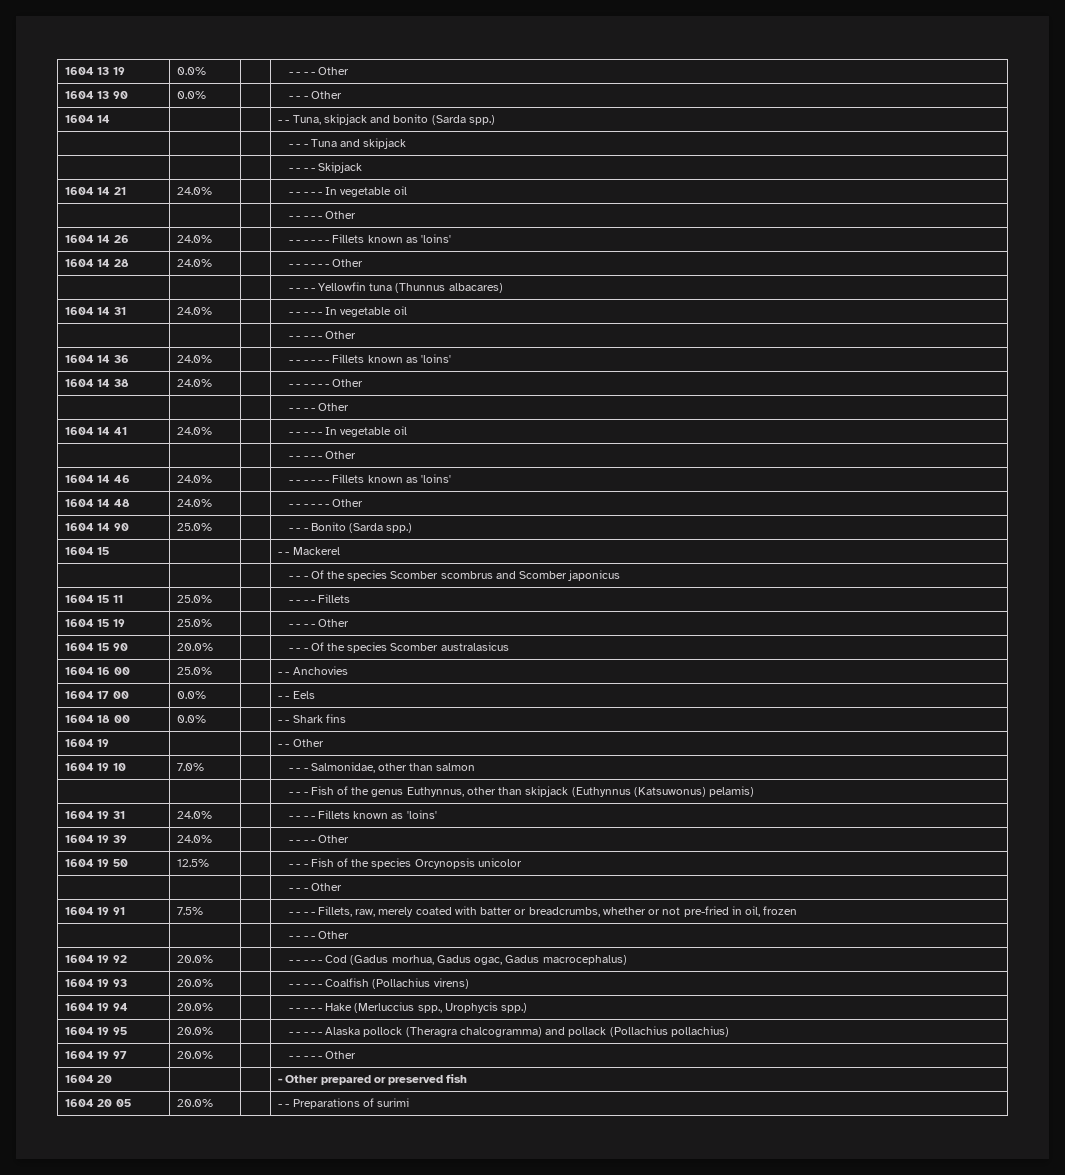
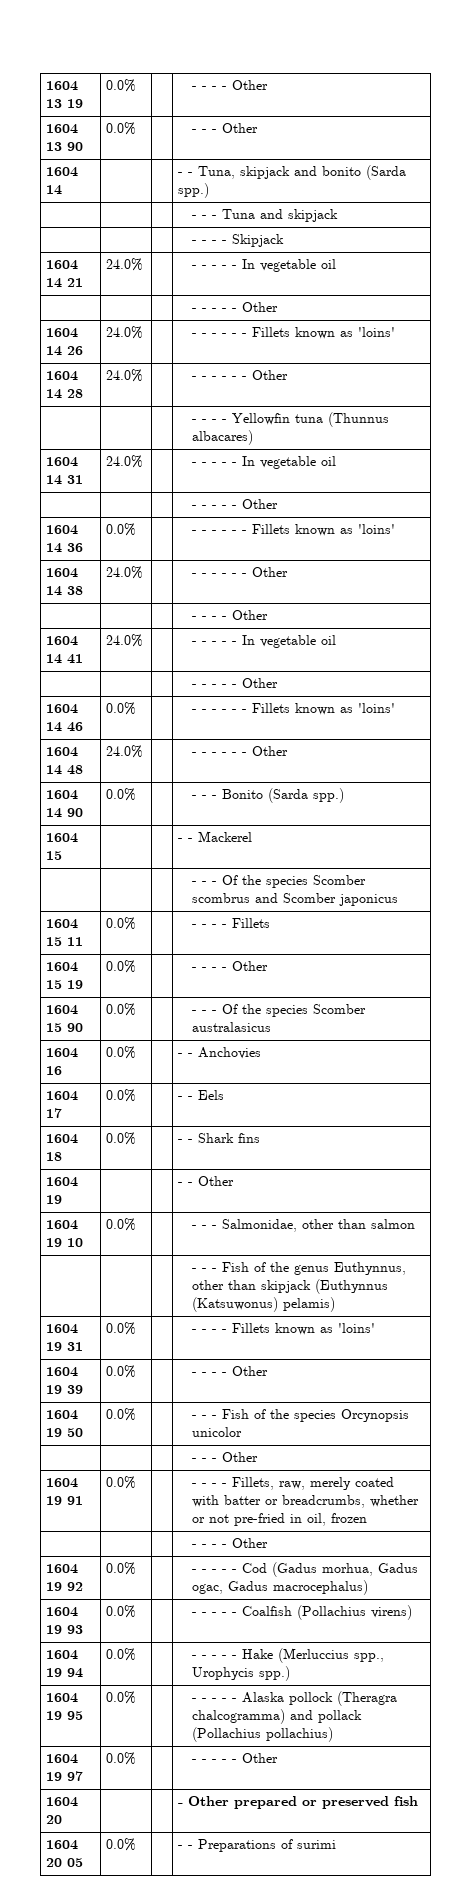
[177,355,213,363] 24.0% -> [106,523,137,536] 0.0%
[177,475,213,483] 24.0% -> [106,702,137,715] 0.0%
[177,523,213,531] 25.0% -> [106,788,137,801] 0.0%
[177,595,213,603] 25.0% -> [106,917,137,930] 0.0%
[177,619,213,627] 25.0% -> [106,960,137,973] 0.0%
[177,643,214,651] 20.0% -> [106,1003,137,1016] 0.0%
[113,667,130,675] [177,667,213,675] 00 | 25.0% -> [106,1046,137,1059] | 0.0%
[112,691,129,699] 00 -> (63, 1113) none
[113,715,130,723] 00 -> (63, 1156) none
[177,763,205,771] 7.0% -> [106,1218,137,1231] 0.0%
[177,811,213,819] 24.0% -> [106,1322,137,1335] 0.0%
[177,835,213,843] 24.0% -> [106,1365,137,1378] 0.0%
[177,859,210,867] 12.5% -> [106,1408,137,1421] 0.0%
[177,907,204,915] 7.5% -> [106,1476,137,1489] 0.0%
[177,955,214,963] 20.0% -> [106,1562,137,1575] 0.0%
[177,979,214,987] 20.0% -> [106,1605,137,1618] 0.0%
[177,1003,214,1011] 20.0% -> [106,1648,137,1661] 0.0%
[177,1027,214,1035] 20.0% -> [106,1691,137,1704] 0.0%
[177,1051,214,1059] 20.0% -> [106,1752,137,1765] 0.0%
[177,1099,214,1107] 20.0% -> [106,1838,137,1851] 0.0%

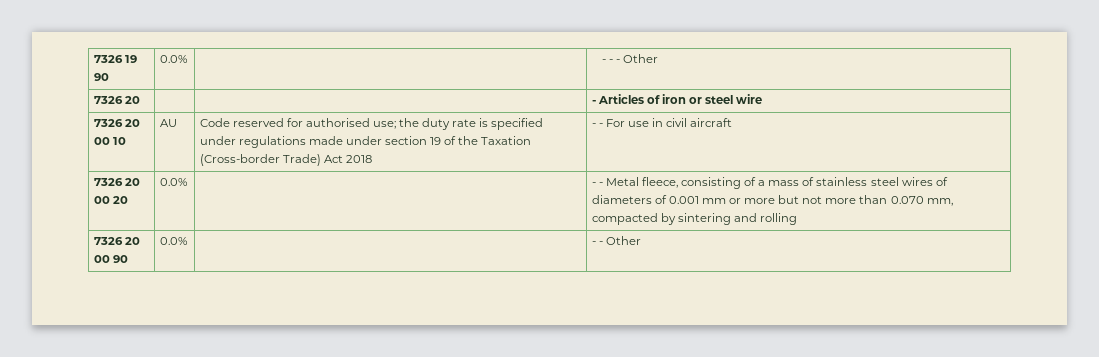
[46,81,79,91] [46,99,84,108] [106,79,137,92] [192,80,269,90] [46,124,79,134] [46,142,63,151] 1604 13 19 | 0.0% | | - - - - Other // 1604 13 -> [93,55,137,63] 7326 19
[46,167,79,177] [46,185,63,195] [178,165,407,180] [178,183,210,198] [192,209,339,222] [192,234,285,247] [46,260,79,270] [46,278,84,288] [106,258,144,271] [192,259,337,272] [192,302,279,312] [46,328,79,338] [46,346,84,356] [106,326,144,339] [192,327,396,339] [46,371,79,381] [46,389,84,399] [106,369,144,382] [192,370,289,380] [192,412,390,427] [192,430,254,445] [46,457,79,467] [46,475,84,485] [106,455,144,468] [192,456,337,469] [192,499,279,509] [46,525,79,535] [46,543,84,553] [106,523,137,536] [192,524,396,536] [46,568,79,578] [46,586,84,596] [106,566,144,579] [192,567,289,577] [192,610,269,620] [46,636,79,646] [46,654,84,664] [106,634,144,647] [192,635,337,648] [192,678,279,688] [46,704,79,714] [46,722,84,732] [106,702,137,715] [192,703,396,715] [46,747,79,757] [46,765,84,775] [106,745,144,758] [192,746,289,756] [46,790,79,800] [46,808,84,818] [106,788,137,801] [192,788,345,803] [46,833,79,843] [46,851,63,860] [178,831,253,842] [192,875,367,888] [192,893,399,906] [46,919,79,929] [46,937,84,946] [106,917,137,930] [192,918,271,928] [46,962,79,972] [46,980,84,989] [106,960,137,973] [192,961,269,971] [46,1005,79,1015] [46,1023,84,1032] [106,1003,137,1016] [192,1004,367,1017] [192,1022,272,1032] [46,1048,79,1058] [46,1066,63,1075] [106,1046,137,1059] [178,1047,262,1059] [46,1091,79,1101] [46,1108,63,1118] [106,1089,137,1102] [178,1090,225,1100] [46,1134,79,1144] [46,1152,63,1161] [106,1132,137,1145] [178,1133,261,1143] [46,1177,79,1187] [46,1195,63,1204] [178,1176,235,1186] [46,1220,79,1230] [46,1238,84,1247] [106,1218,137,1231] [192,1219,416,1232] [192,1262,407,1275] [192,1279,389,1294] [192,1297,336,1312] [46,1324,79,1334] [46,1342,84,1351] [106,1322,137,1335] [192,1323,376,1335] [46,1367,79,1377] [46,1385,84,1394] [106,1365,137,1378] [192,1366,269,1376] [46,1410,79,1420] [46,1428,84,1437] [106,1408,137,1421] [192,1409,410,1422] [192,1427,243,1437] [192,1452,259,1462] [46,1478,79,1488] [46,1496,84,1505] [106,1476,137,1489] [192,1477,395,1490] [192,1495,420,1508] [192,1513,368,1526] [192,1538,269,1548] [46,1564,79,1574] [46,1582,84,1591] [106,1562,137,1575] [192,1562,419,1577] [192,1580,369,1595] [46,1607,79,1617] [46,1625,84,1634] [106,1605,137,1618] [192,1605,413,1620] [46,1650,79,1660] [46,1668,84,1678] [106,1648,137,1661] [192,1648,385,1663] [192,1666,291,1681] [46,1693,79,1703] [46,1711,84,1720] [106,1691,137,1704] [192,1691,398,1706] [192,1709,363,1724] [192,1727,334,1742] [46,1754,79,1764] [46,1771,84,1781] [106,1752,137,1765] [192,1753,279,1763] [46,1797,79,1807] [46,1815,63,1824] [178,1796,419,1809] [46,1840,79,1850] [46,1858,84,1867] [106,1838,137,1851] [178,1839,337,1852] 1604 14 | | | - - Tuna, skipjack and bonito (Sarda spp.) // | | | - - - Tuna and skipjack // | | | - - - - Skipjack // 1604 14 21 | 24.0% | | - - - - - In vegetable oil // | | | - - - - - Other // 1604 14 26 | 24.0% | | - - - - - - Fillets known as 'loins' // 1604 14 28 | 24.0% | | - - - - - - Other // | | | - - - - Yellowfin tuna (Thunnus albacares) // 1604 14 31 | 24.0% | | - - - - - In vegetable oil // | | | - - - - - Other // 1604 14 36 | 0.0% | | - - - - - - Fillets known as 'loins' // 1604 14 38 | 24.0% | | - - - - - - Other // | | | - - - - Other // 1604 14 41 | 24.0% | | - - - - - In vegetable oil // | | | - - - - - Other // 1604 14 46 | 0.0% | | - - - - - - Fillets known as 'loins' // 1604 14 48 | 24.0% | | - - - - - - Other // 1604 14 90 | 0.0% | | - - - Bonito (Sarda spp.) // 1604 15 | | | - - Mackerel // | | | - - - Of the species Scomber scombrus and Scomber japonicus // 1604 15 11 | 0.0% | | - - - - Fillets // 1604 15 19 | 0.0% | | - - - - Other // 1604 15 90 | 0.0% | | - - - Of the species Scomber australasicus // 1604 16 | 0.0% | | - - Anchovies // 1604 17 | 0.0% | | - - Eels // 1604 18 | 0.0% | | - - Shark fins // 1604 19 | | | - - Other // 1604 19 10 | 0.0% | | - - - Salmonidae, other than salmon // | | | - - - Fish of the genus Euthynnus, other than skipjack (Euthynnus (Katsuwonus) pelamis) // 1604 19 31 | 0.0% | | - - - - Fillets known as 'loins' // 1604 19 39 | 0.0% | | - - - - Other // 1604 19 50 | 0.0% | | - - - Fish of the species Orcynopsis unicolor // | | | - - - Other // 1604 19 91 | 0.0% | | - - - - Fillets, raw, merely coated with batter or breadcrumbs, whether or not pre-fried in oil, frozen // | | | - - - - Other // 1604 19 92 | 0.0% | | - - - - - Cod (Gadus morhua, Gadus ogac, Gadus macrocephalus) // 1604 19 93 | 0.0% | | - - - - - Coalfish (Pollachius virens) // 1604 19 94 | 0.0% | | - - - - - Hake (Merluccius spp., Urophycis spp.) // 1604 19 95 | 0.0% | | - - - - - Alaska pollock (Theragra chalcogramma) and pollack (Pollachius pollachius) // 1604 19 97 | 0.0% | | - - - - - Other // 1604 20 | | | - Other prepared or preserved fish // 1604 20 05 | 0.0% | | - - Preparations of surimi -> [93,96,140,104] [591,94,763,104] [93,119,140,127] [93,137,126,145] [159,119,177,127] [199,118,544,130] [199,136,532,148] [199,154,372,166] [591,118,733,127] [93,178,140,186] [93,196,128,204] [159,178,188,186] [591,177,948,189] [591,195,953,206] [591,213,797,225] [93,237,140,245] [93,255,128,263] [159,237,188,245] [591,236,641,245] 7326 20 | | | - Articles of iron or steel wire // 7326 20 00 10 | AU | Code reserved for authorised use; the duty rate is specified under regulations made under section 19 of the Taxation (Cross-border Trade) Act 2018 | - - For use in civil aircraft // 7326 20 00 20 | 0.0% | | - - Metal fleece, consisting of a mass of stainless steel wires of diameters of 0.001 mm or more but not more than 0.070 mm, compacted by sintering and rolling // 7326 20 00 90 | 0.0% | | - - Other

